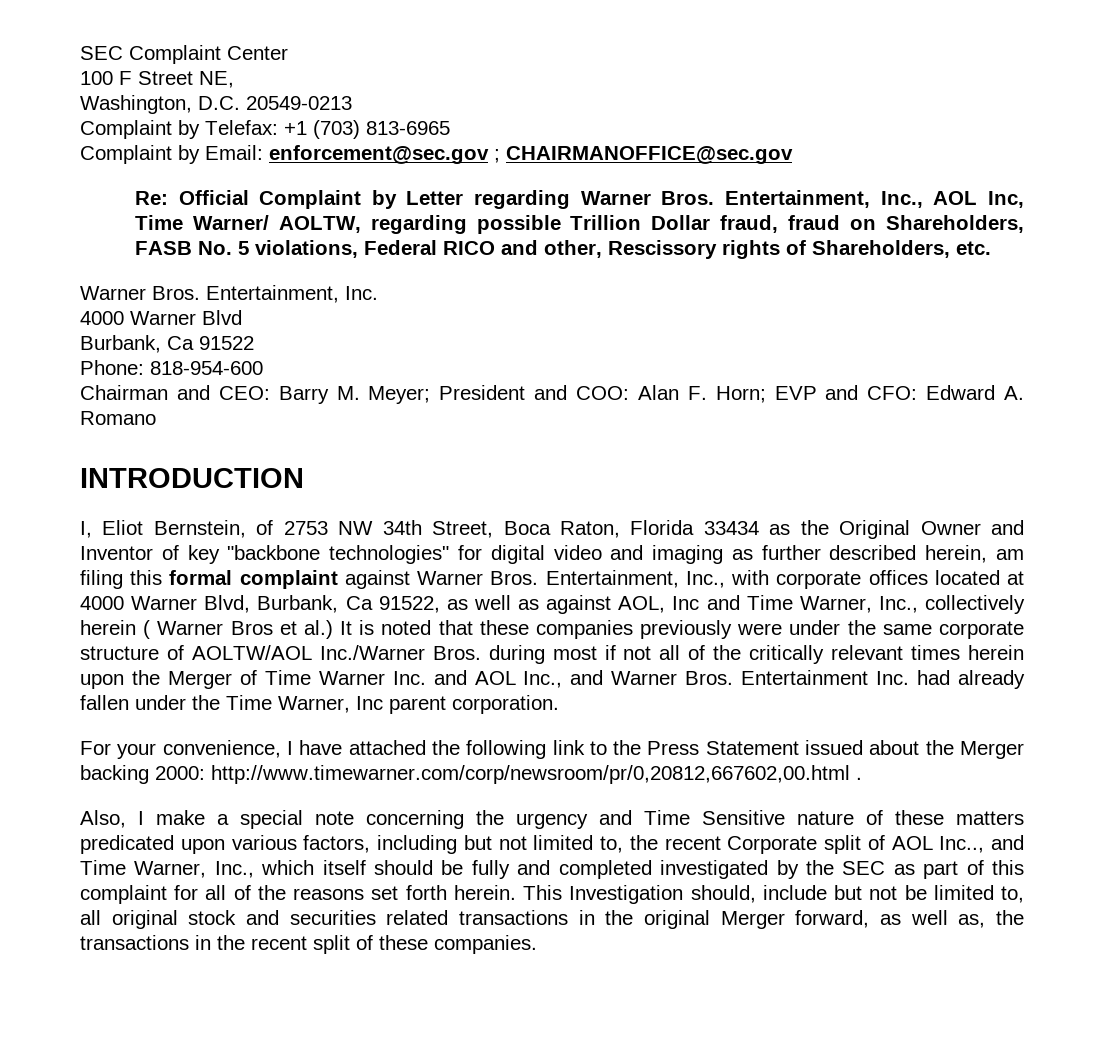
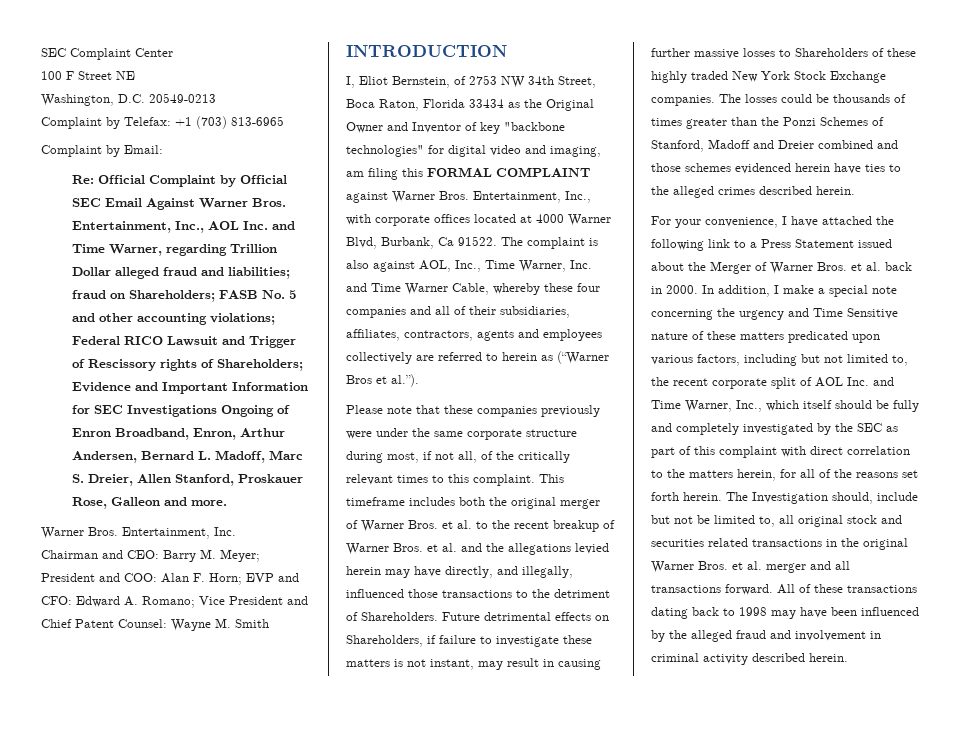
[199,71,234,88] NE, -> [116,71,135,80] NE
[269,145,793,164] enforcement@sec.gov ; CHAIRMANOFFICE@sec.gov -> (163, 149) none
[406,190,571,209] Letter regarding -> [239,175,287,184] [71,198,195,210] Official SEC Email Against
[988,191,1024,208] [134,215,779,234] Inc, Time Warner/ AOLTW, regarding possible Trillion Dollar fraud, -> [242,221,295,230] [71,244,277,256] [71,267,290,279] Inc. and Time Warner, regarding Trillion Dollar alleged fraud and liabilities;
[886,215,1024,233] Shareholders, -> [128,290,215,302] Shareholders;
[254,240,991,259] [80,285,378,303] [80,310,242,325] [80,335,254,353] [80,360,263,375] violations, Federal RICO and other, Rescissory rights of Shareholders, etc. // Warner Bros. Entertainment, Inc. // 4000 Warner Blvd // Burbank, Ca 91522 // Phone: 818-954-600 -> [71,313,275,325] [71,336,296,348] [71,359,303,371] [71,382,308,394] [71,405,290,417] [71,428,285,440] [71,450,303,463] [71,474,303,486] [71,497,227,509] [41,527,236,539] and other accounting violations; Federal RICO Lawsuit and Trigger of Rescissory rights of Shareholders; Evidence and Important Information for SEC Investigations Ongoing of Enron Broadband, Enron, Arthur Andersen, Bernard L. Madoff, Marc S. Dreier, Allen Stanford, Proskauer Rose, Galleon and more. // Warner Bros. Entertainment, Inc.
[80,411,156,425] Romano -> [142,596,308,608] [41,618,269,631] Romano; Vice President and Chief Patent Counsel: Wayne M. Smith
[652,545,988,564] imaging as further described herein, -> [550,146,601,157] imaging,
[169,570,338,589] formal complaint -> [427,167,590,177] FORMAL COMPLAINT
[378,595,1025,614] [80,620,432,639] 91522, as well as against AOL, Inc and Time Warner, Inc., collectively herein ( Warner Bros et al.) It is noted -> [458,236,598,249] [346,260,592,272] [346,283,600,295] [346,306,570,318] [346,329,602,341] [346,351,609,364] [346,374,419,387] [346,405,412,414] 91522. The complaint is also against AOL, Inc., Time Warner, Inc. and Time Warner Cable, whereby these four companies and all of their subsidiaries, affiliates, contractors, agents and employees collectively are referred to herein as (“Warner Bros et al.”). // Please note
[166,645,597,664] of AOLTW/AOL Inc./Warner Bros. during most -> [346,451,419,463] during most,
[659,645,681,660] all -> [458,451,477,463] all,
[967,645,1024,660] [80,670,1025,689] [80,695,559,714] herein upon the Merger of Time Warner Inc. and AOL Inc., and Warner Bros. Entertainment Inc. had already fallen under the Time Warner, Inc parent corporation. -> [432,474,564,486] [346,497,600,509] [346,520,615,532] [346,543,609,555] [346,566,573,578] [346,589,610,598] [346,612,609,621] [346,635,592,647] [346,658,601,670] [651,48,916,59] [651,71,886,83] [651,94,906,106] [651,117,884,129] [651,139,898,152] [651,163,901,174] [651,186,855,198] to this complaint. This timeframe includes both the original merger of Warner Bros. et al. to the recent breakup of Warner Bros. et al. and the allegations levied herein may have directly, and illegally, influenced those transactions to the detriment of Shareholders. Future detrimental effects on Shareholders, if failure to investigate these matters is not instant, may result in causing further massive losses to Shareholders of these highly traded New York Stock Exchange companies. The losses could be thousands of times greater than the Ponzi Schemes of Stanford, Madoff and Dreier combined and those schemes evidenced herein have ties to the alleged crimes described herein.
[613,740,642,755] the -> [750,242,757,248] a
[80,765,862,784] [80,810,126,828] backing 2000: http://www.timewarner.com/corp/newsroom/pr/0,20812,667602,00.html . // Also, -> [755,262,912,274] [651,285,770,297] of Warner Bros. et al. back in 2000. In addition,
[727,836,818,854] Corporate -> [712,378,767,389] corporate
[939,836,985,853] Inc.., -> [847,377,869,386] Inc.
[558,860,652,879] completed -> [676,423,739,435] completely
(167, 894) none -> [781,446,910,457] [651,469,776,481] with direct correlation to the matters herein,
[523,885,563,900] This -> [726,492,748,501] The
[720,910,1024,929] [80,935,537,954] Merger forward, as well as, the transactions in the recent split of these companies. -> [651,561,850,573] [651,584,917,595] [651,607,919,619] [651,630,881,642] [651,653,848,665] Warner Bros. et al. merger and all transactions forward. All of these transactions dating back to 1998 may have been influenced by the alleged fraud and involvement in criminal activity described herein.

